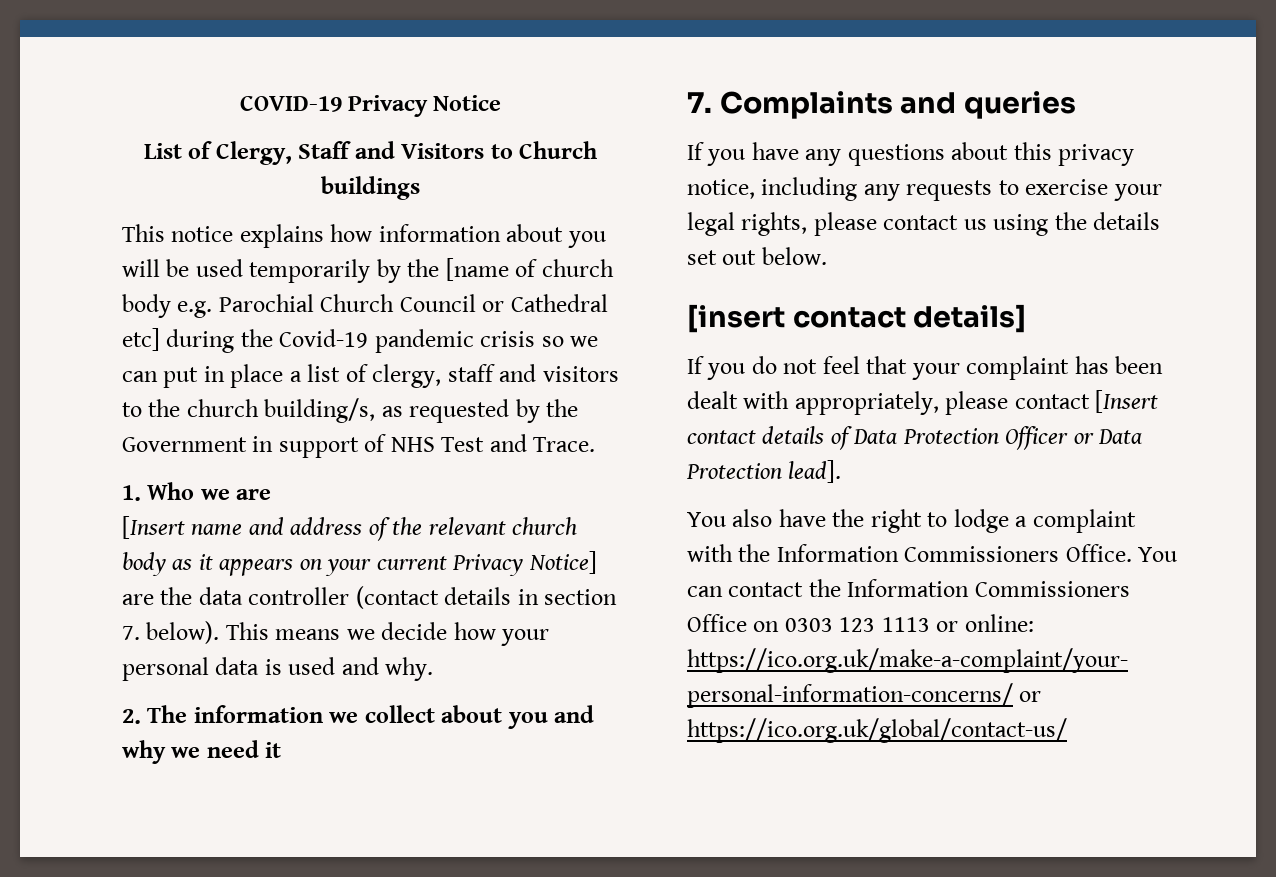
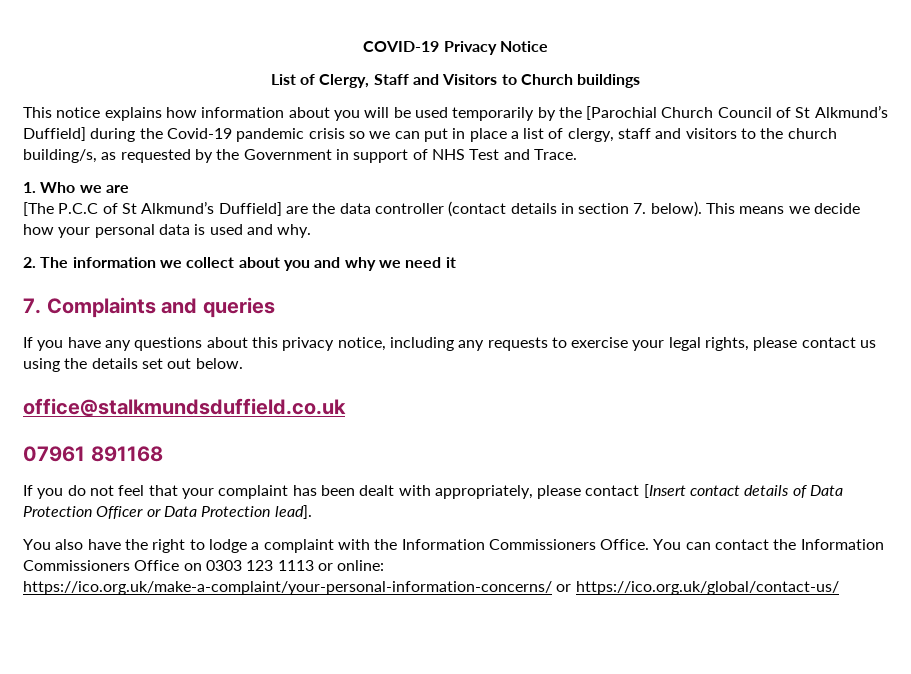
[445,258,614,281] [122,294,608,318] [122,328,160,351] [name of church body e.g. Parochial Church Council or Cathedral etc] -> [586,105,888,120] [23,127,86,141] [Parochial Church Council of St Alkmund’s Duffield]
[122,516,578,541] [122,551,597,576] [Insert name and address of the relevant church body as it appears on your current Privacy Notice] -> [23,201,282,216] [The P.C.C of St Alkmund’s Duffield]
[687,304,1027,333] [insert contact details] -> [23,398,346,417] [23,446,163,462] office@stalkmundsduffield.co.uk // 07961 891168

